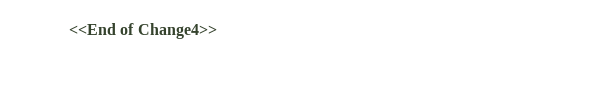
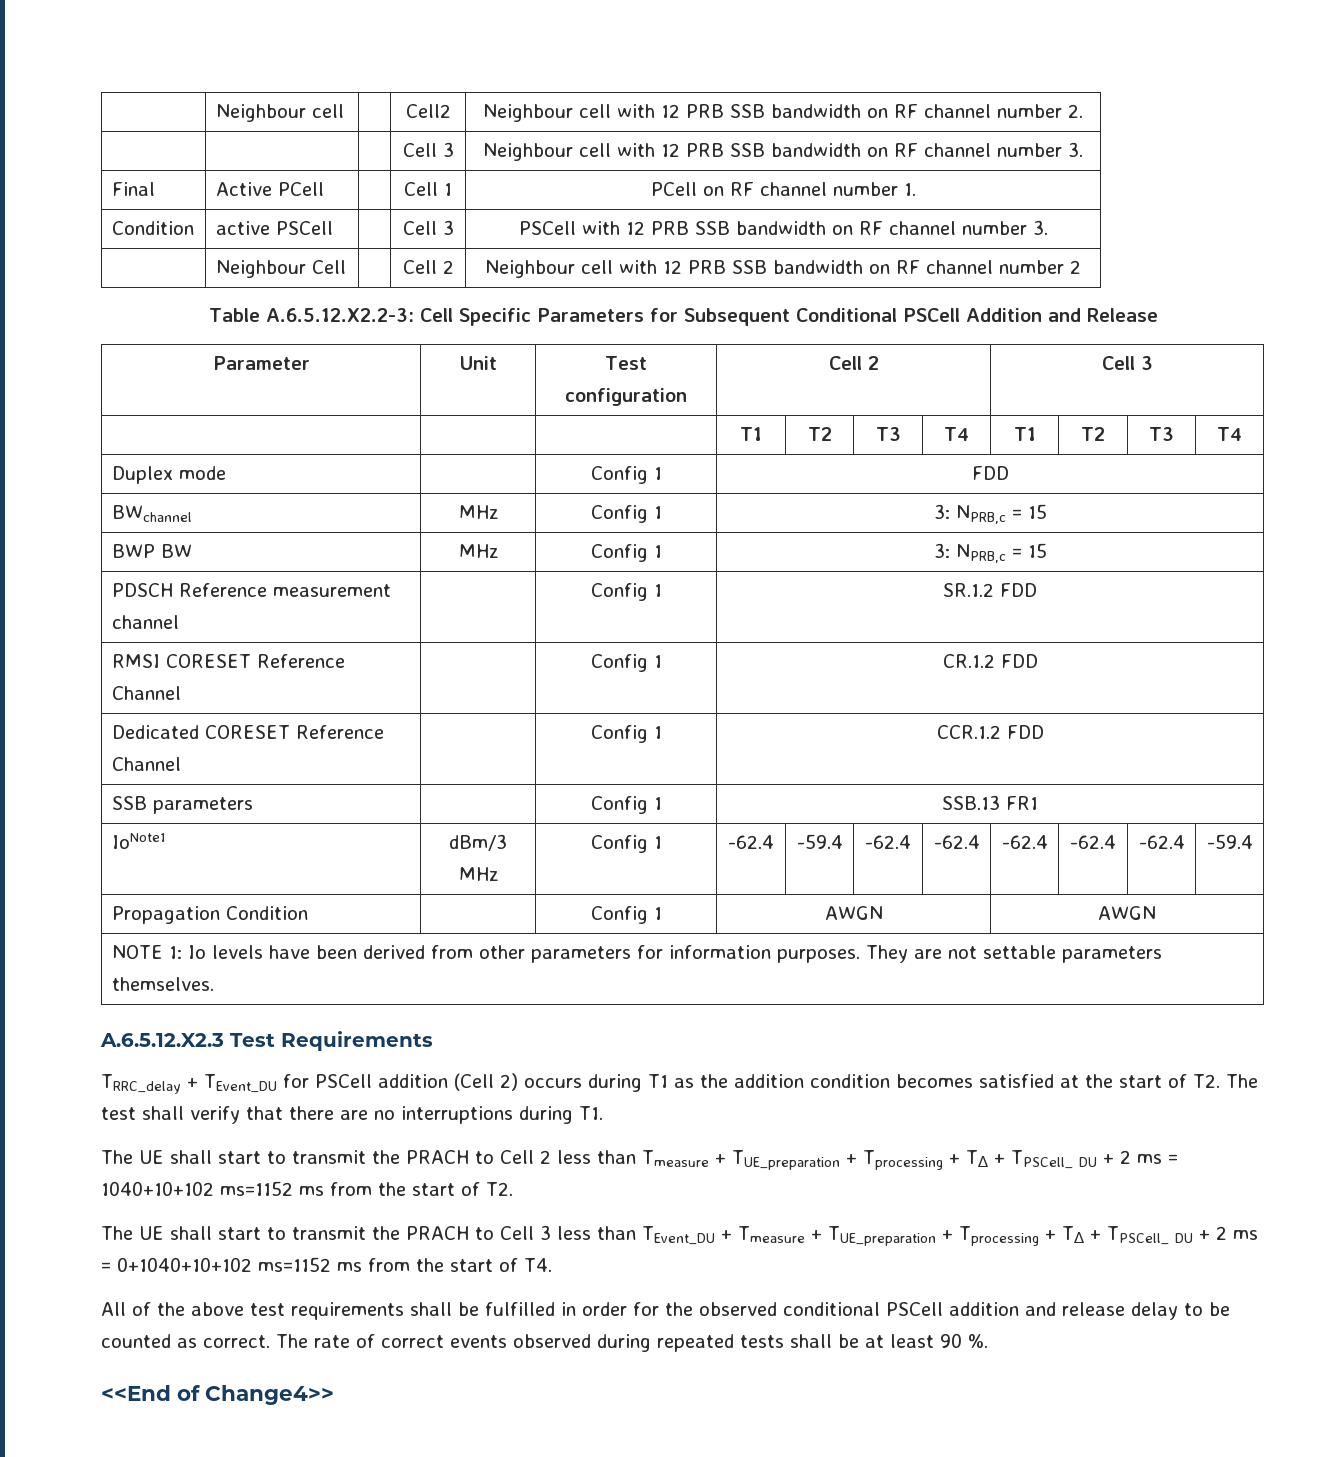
(69, 29) none -> [215,104,344,122] [405,104,451,118] [483,104,1083,122] [402,142,454,157] [483,142,1083,161] [111,182,155,196] [215,182,324,196] [404,182,452,196] [650,182,916,196] [111,221,194,235] [215,221,333,235] [402,220,454,235] [518,220,1048,235] [215,260,346,278] [402,260,454,274] [485,260,1081,278] [208,308,1158,326] [212,356,310,370] [459,356,497,370] [605,356,648,370] [565,388,687,406] [828,356,879,370] [1101,356,1153,370] [740,427,762,441] [807,427,832,441] [875,427,901,441] [944,427,969,441] [1013,427,1036,441] [1081,427,1105,441] [1149,427,1174,441] [1217,427,1242,441] [111,466,226,484] [590,466,662,484] [971,466,1009,480] [111,505,192,522] [458,505,498,519] [590,505,662,523] [933,504,1047,524] [111,544,192,558] [458,544,498,558] [590,544,662,562] [933,543,1047,563] [111,583,391,597] [111,615,179,629] [590,583,662,601] [943,583,1037,597] [111,654,345,668] [111,686,181,700] [590,654,662,672] [942,654,1038,668] [111,725,384,739] [111,757,181,771] [590,725,662,743] [936,725,1044,739] [111,796,253,814] [590,796,662,814] [942,795,1038,810] [111,833,166,849] [449,834,507,851] [458,867,498,881] [590,835,662,853] [728,835,774,849] [796,834,843,849] [865,835,911,849] [933,835,980,849] [1001,835,1048,849] [1070,835,1116,849] [1138,835,1185,849] [1206,834,1253,849] [111,906,308,924] [590,906,662,924] [824,906,883,920] [1098,906,1157,920] [111,945,1162,963] [111,977,214,991] [100,1031,433,1051] [101,1073,1258,1094] [101,1106,603,1124] [101,1150,1178,1170] [101,1181,513,1196] [101,1225,1258,1246] [101,1257,552,1272] [101,1302,1230,1320] [101,1333,988,1352] | Neighbour cell | | Cell2 | Neighbour cell with 12 PRB SSB bandwidth on RF channel number 2. // | | | Cell 3 | Neighbour cell with 12 PRB SSB bandwidth on RF channel number 3. // Final | Active PCell | | Cell 1 | PCell on RF channel number 1. // Condition | active PSCell | | Cell 3 | PSCell with 12 PRB SSB bandwidth on RF channel number 3. // | Neighbour Cell | | Cell 2 | Neighbour cell with 12 PRB SSB bandwidth on RF channel number 2 // Table A.6.5.12.X2.2-3: Cell Specific Parameters for Subsequent Conditional PSCell Addition and Release // Parameter | Unit | Test configuration | Cell 2 | Cell 3 // | | | T1 | T2 | T3 | T4 | T1 | T2 | T3 | T4 // Duplex mode | | Config 1 | FDD // BWchannel | MHz | Config 1 | 3: NPRB,c = 15 // BWP BW | MHz | Config 1 | 3: NPRB,c = 15 // PDSCH Reference measurement channel | | Config 1 | SR.1.2 FDD // RMSI CORESET Reference Channel | | Config 1 | CR.1.2 FDD // Dedicated CORESET Reference Channel | | Config 1 | CCR.1.2 FDD // SSB parameters | | Config 1 | SSB.13 FR1 // IoNote1 | dBm/3 MHz | Config 1 | -62.4 | -59.4 | -62.4 | -62.4 | -62.4 | -62.4 | -62.4 | -59.4 // Propagation Condition | | Config 1 | AWGN | AWGN // NOTE 1: Io levels have been derived from other parameters for information purposes. They are not settable parameters themselves. // A.6.5.12.X2.3 Test Requirements // TRRC_delay + TEvent_DU for PSCell addition (Cell 2) occurs during T1 as the addition condition becomes satisfied at the start of T2. The test shall verify that there are no interruptions during T1. // The UE shall start to transmit the PRACH to Cell 2 less than Tmeasure + TUE_preparation + Tprocessing + T∆ + TPSCell_ DU + 2 ms = 1040+10+102 ms=1152 ms from the start of T2. // The UE shall start to transmit the PRACH to Cell 3 less than TEvent_DU + Tmeasure + TUE_preparation + Tprocessing + T∆ + TPSCell_ DU + 2 ms = 0+1040+10+102 ms=1152 ms from the start of T4. // All of the above test requirements shall be fulfilled in order for the observed conditional PSCell addition and release delay to be counted as correct. The rate of correct events observed during repeated tests shall be at least 90 %. //

